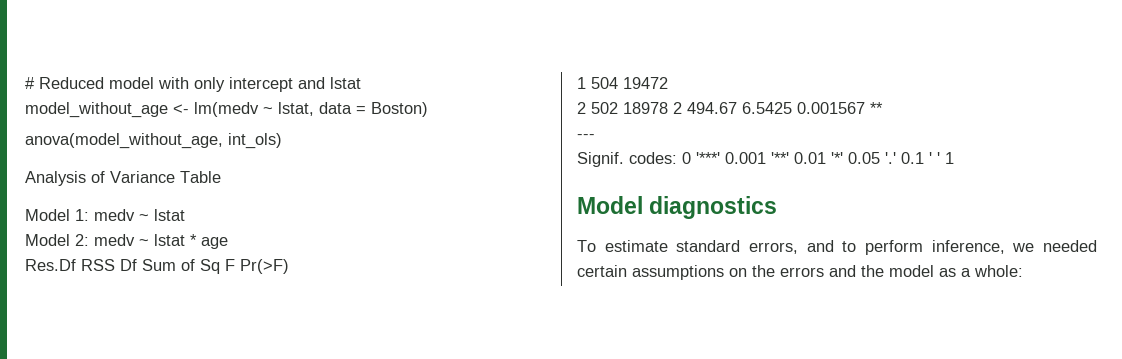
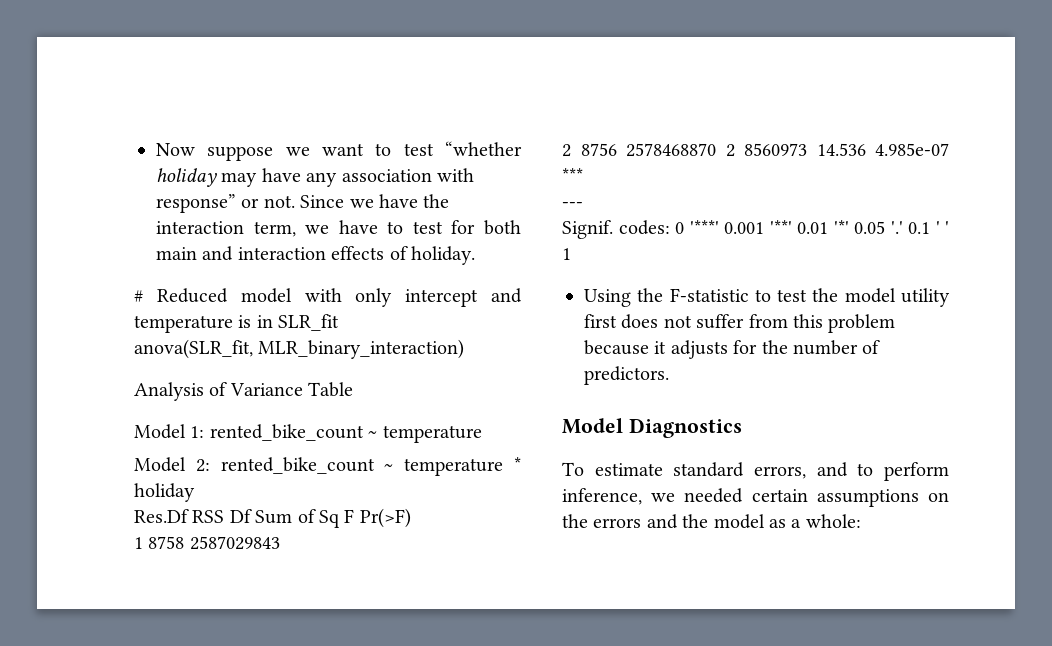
(25, 83) none -> [156,141,522,161] [156,168,474,187] [156,194,450,213] [156,220,521,237] [156,246,475,265] Now suppose we want to test “whether holiday may have any association with response” or not. Since we have the interaction term, we have to test for both main and interaction effects of holiday. //
[330,77,361,89] [25,102,428,118] [25,133,282,149] lstat // model_without_age <- lm(medv ~ lstat, data = Boston) // anova(model_without_age, int_ols) -> [134,314,340,333] [134,339,465,359] temperature is in SLR_fit // anova(SLR_fit, MLR_binary_interaction)
[94,209,185,221] medv ~ lstat -> [209,424,482,443] rented_bike_count ~ temperature
[94,234,228,249] medv ~ lstat * age -> [220,457,521,476] [134,483,195,502] rented_bike_count ~ temperature * holiday
[591,77,668,89] [577,102,883,114] 504 19472 // 2 502 18978 2 494.67 6.5425 0.001567 ** -> [148,536,280,550] [562,143,949,157] [562,168,583,182] 8758 2587029843 // 2 8756 2578468870 2 8560973 14.536 4.985e-07 ***
[577,196,778,219] // Model diagnostics -> [584,288,950,307] [584,314,896,333] [584,340,881,359] [584,366,669,385] [562,418,742,438] // Using the F-statistic to test the model utility first does not suffer from this problem because it adjusts for the number of predictors. // Model Diagnostics

